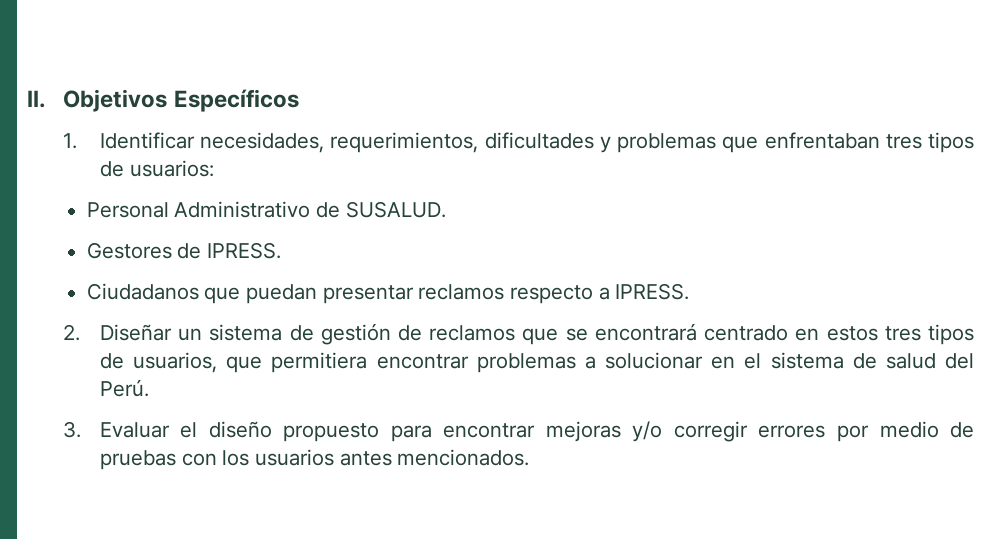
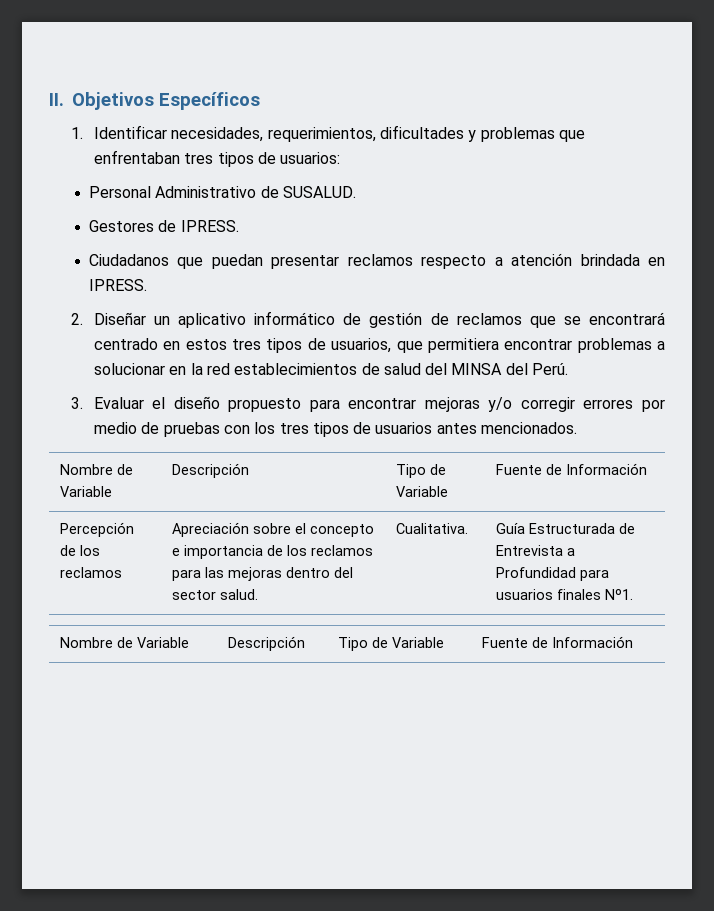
(610, 293) none -> [511,253,665,266] atención brindada en
[209,324,283,341] sistema -> [178,311,336,328] aplicativo informático
[744,352,844,369] el sistema -> [190,363,358,375] la red establecimientos
(974, 361) none -> [451,363,528,375] MINSA del
(250, 458) none -> [279,422,372,437] tres tipos de
(530, 457) none -> [60,464,134,475] [60,486,113,497] [172,463,250,478] [396,464,447,478] [396,486,449,497] [496,463,648,475] [60,522,135,537] [60,545,101,556] [60,567,123,578] [172,522,375,537] [172,545,374,559] [172,567,354,581] [172,589,259,600] [396,523,469,534] [496,523,636,534] [496,545,576,556] [496,567,610,581] [496,589,634,600] [60,637,190,648] [228,636,306,651] [338,637,445,651] [482,636,634,648] // Nombre de Variable | Descripción | Tipo de Variable | Fuente de Información // Percepción de los reclamos | Apreciación sobre el concepto e importancia de los reclamos para las mejoras dentro del sector salud. | Cualitativa. | Guía Estructurada de Entrevista a Profundidad para usuarios finales Nº1. // Nombre de Variable | Descripción | Tipo de Variable | Fuente de Información

